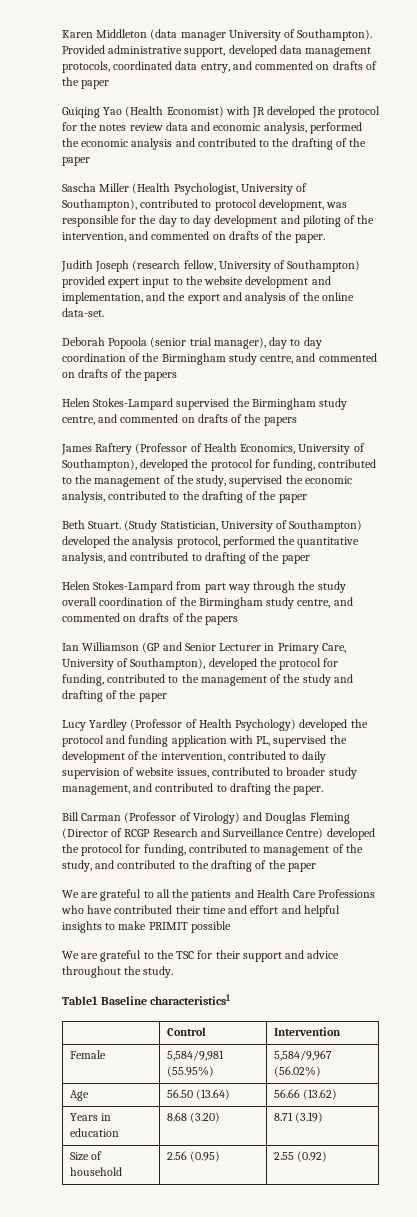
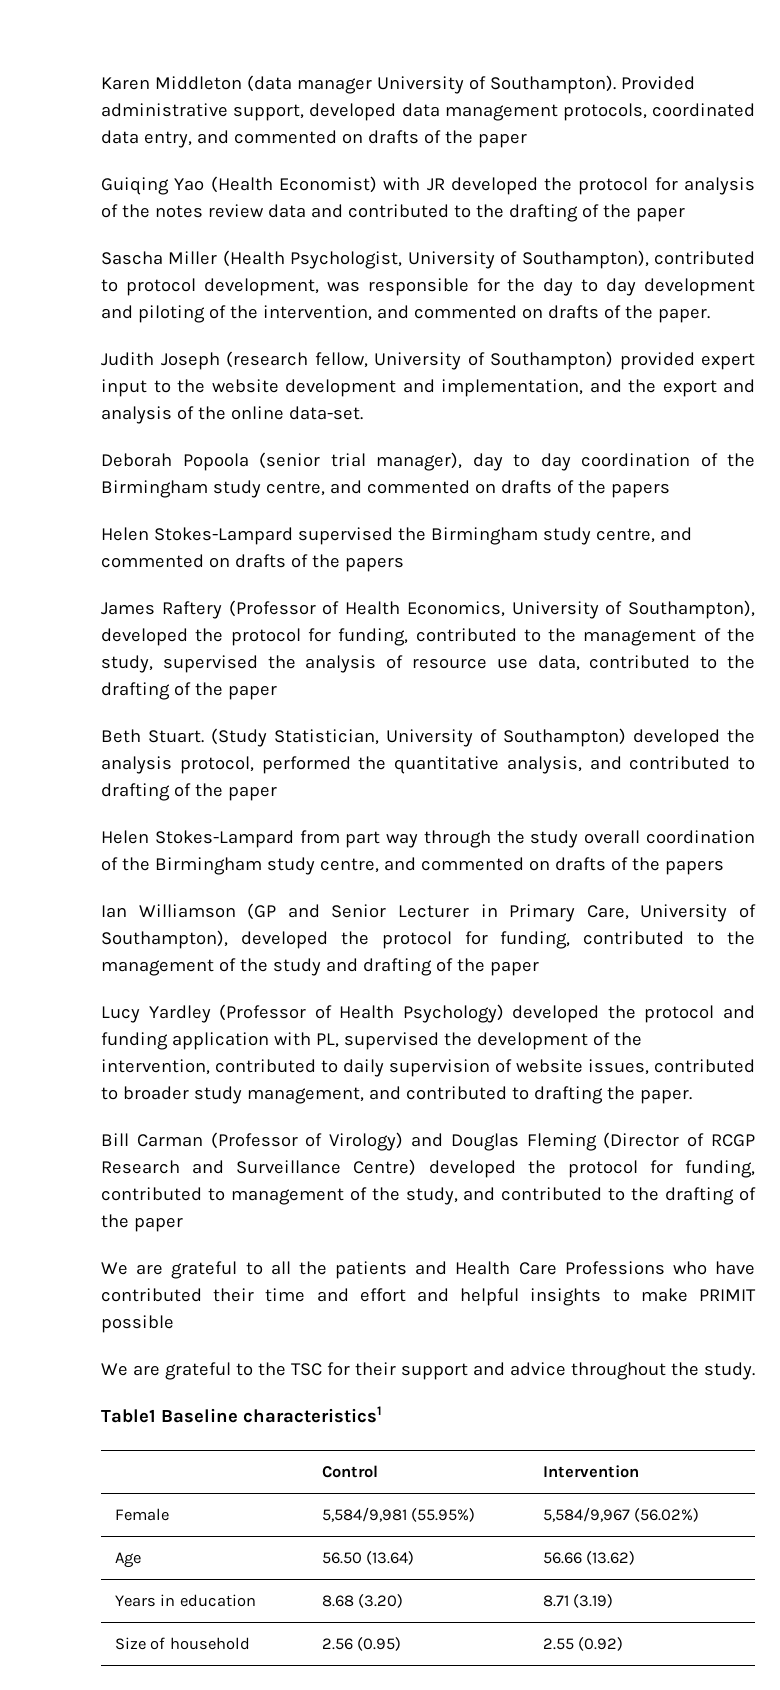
(77, 126) none -> [684,177,755,195] [101,204,118,218] analysis of
[213,122,362,134] [62,138,195,150] economic analysis, performed the economic analysis and -> (343, 211) none
[304,476,352,484] [62,491,105,503] economic analysis, -> [305,655,580,673] analysis of resource use data,

